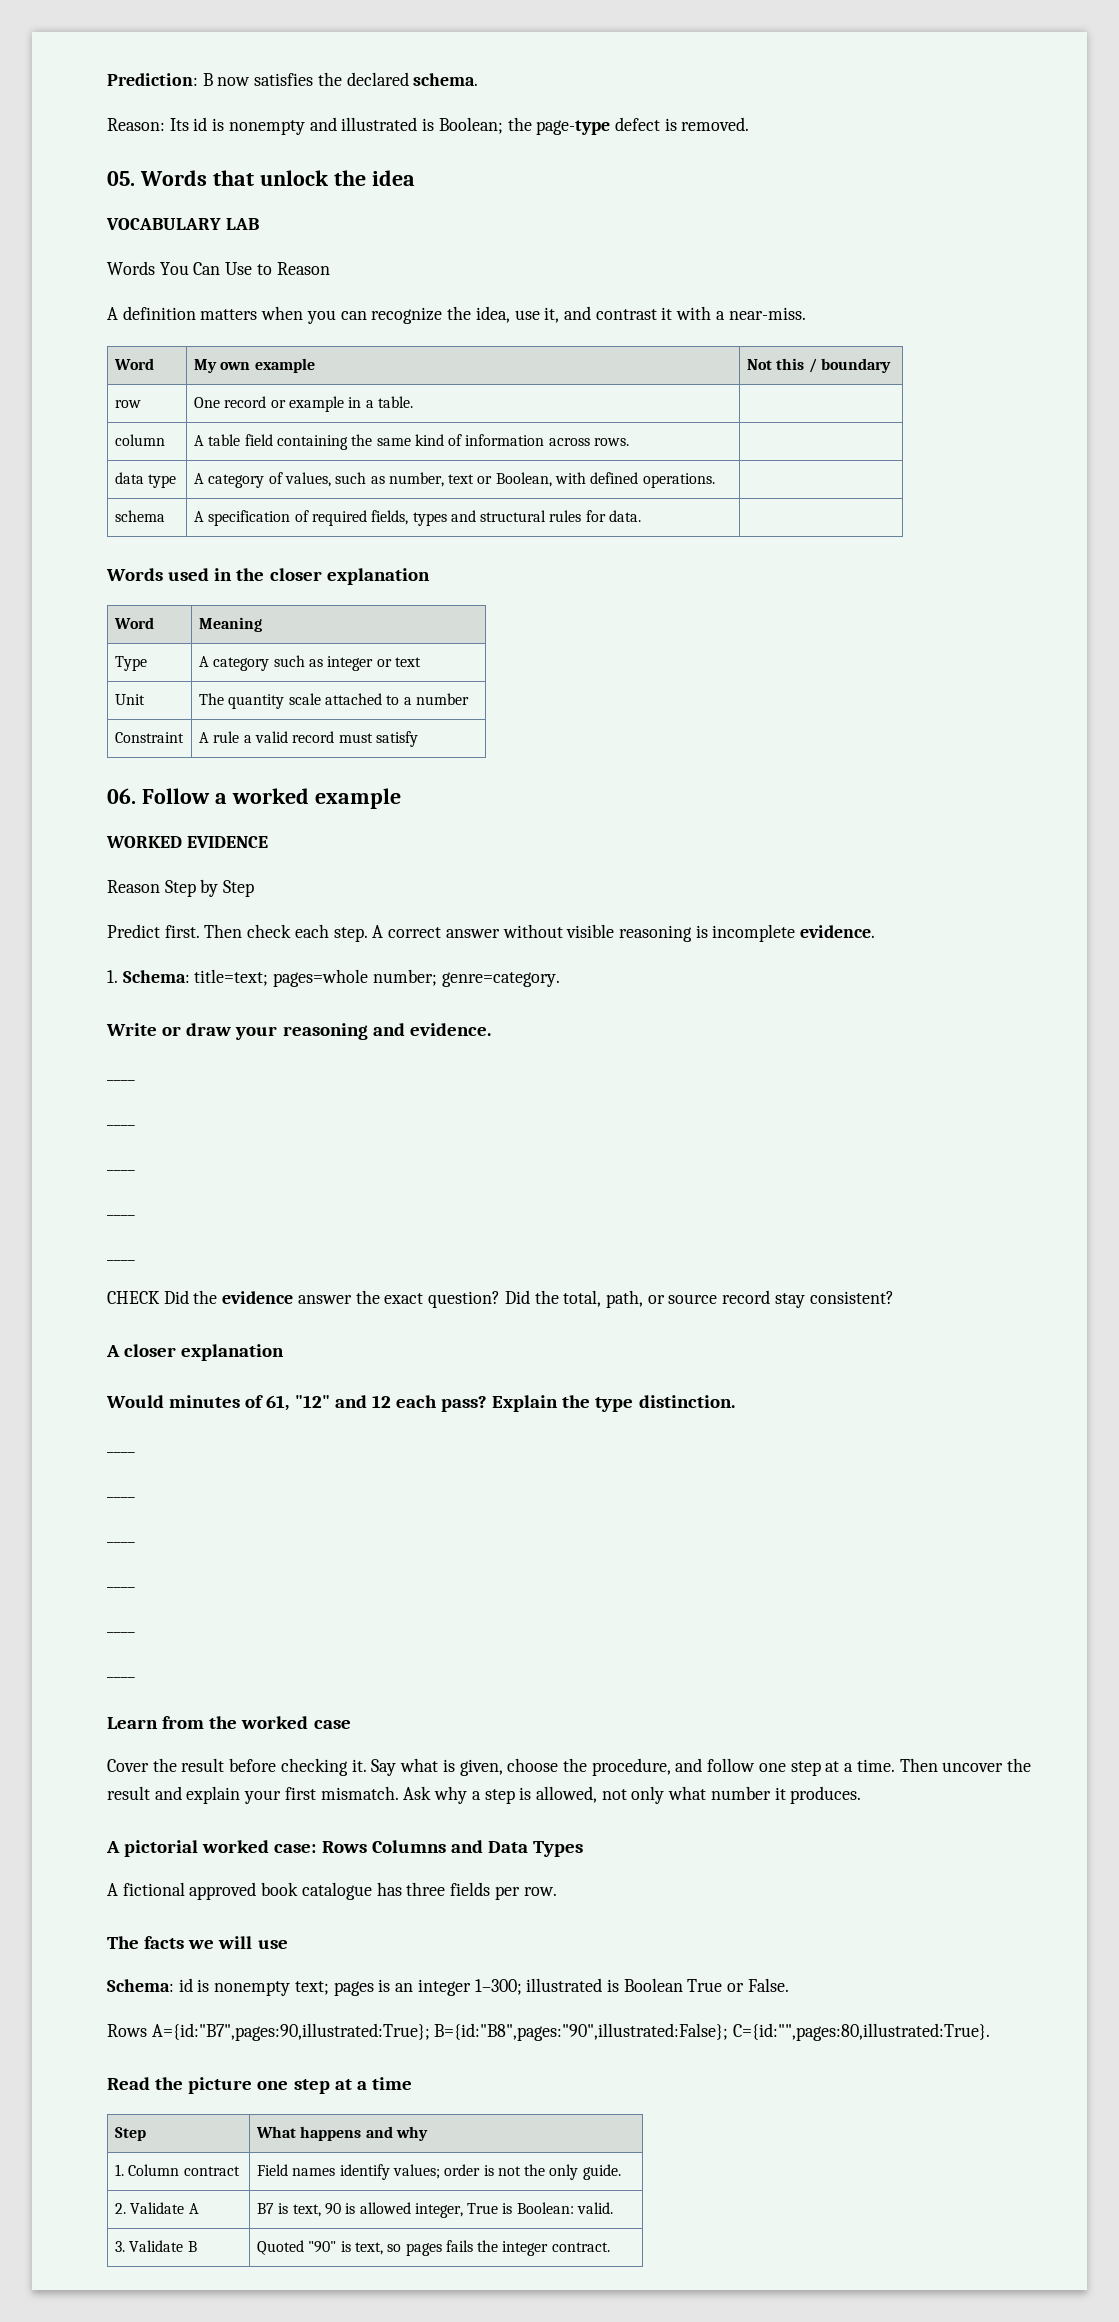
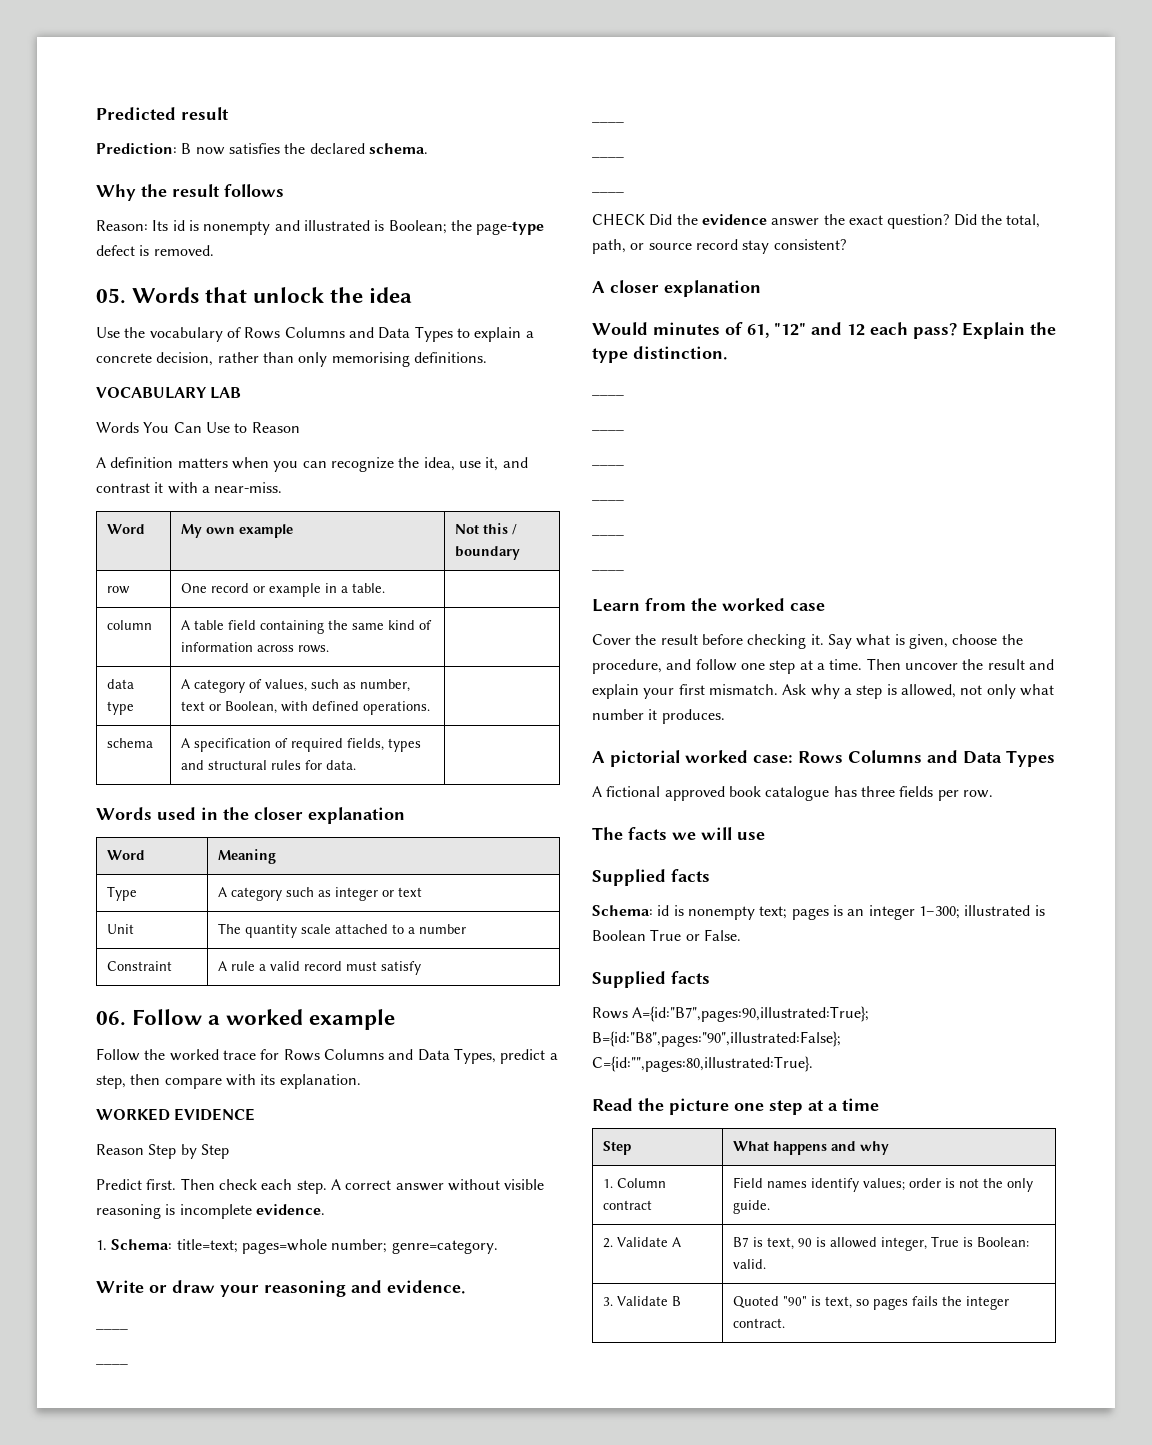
(107, 79) none -> [96,107,229,120] Predicted result //
(479, 79) none -> [96,184,284,201] // Why the result follows
(415, 178) none -> [96,326,534,342] [96,352,487,367] // Use the vocabulary of Rows Columns and Data Types to explain a concrete decision, rather than only memorising definitions.
(401, 798) none -> [96,1048,558,1064] [96,1074,361,1089] // Follow the worked trace for Rows Columns and Data Types, predict a step, then compare with its explanation.
(288, 1944) none -> [592,869,710,886] // Supplied facts
(789, 1985) none -> [592,971,710,988] // Supplied facts

